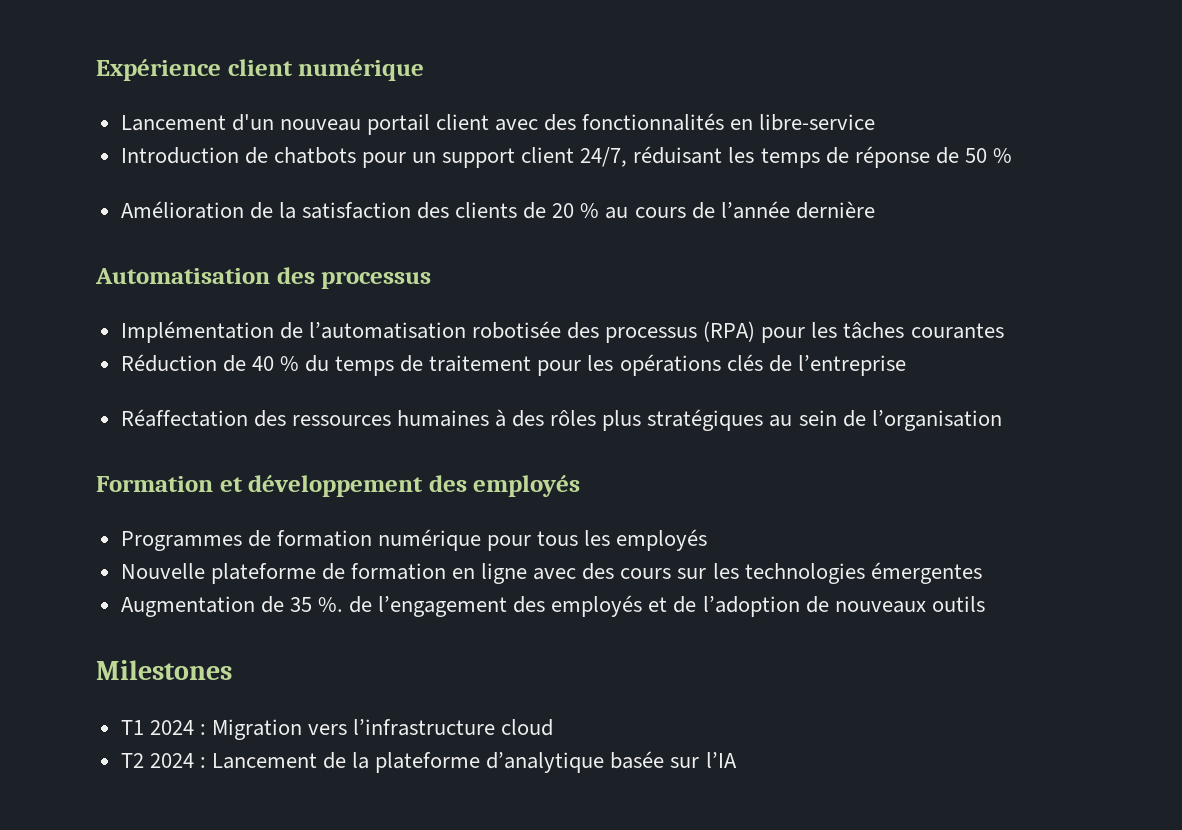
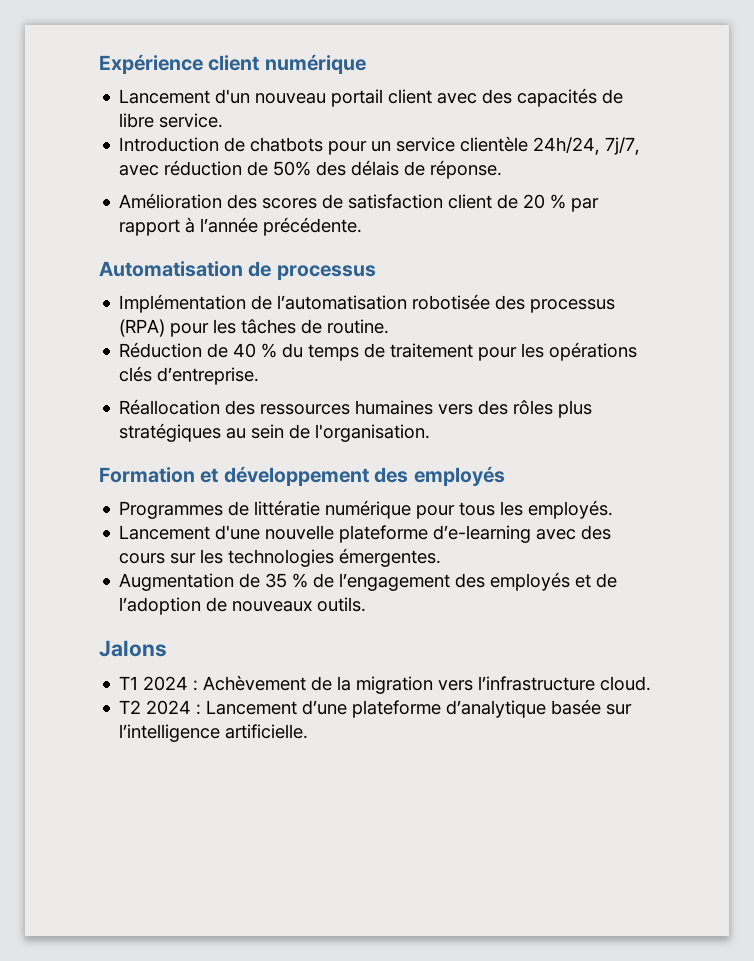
[582,113,876,131] fonctionnalités en libre-service -> [517,88,624,107] [119,113,224,128] capacités de libre service.
[442,146,1012,168] [120,201,875,219] support client 24/7, réduisant les temps de réponse de 50 % // Amélioration de la satisfaction des clients de 20 % au cours de l’année dernière -> [396,136,641,155] [119,160,503,179] [119,193,600,212] [119,217,363,236] service clientèle 24h/24, 7j/7, avec réduction de 50% des délais de réponse. // Amélioration des scores de satisfaction client de 20 % par rapport à l’année précédente.
[276,267,315,284] des -> [248,261,272,277] de
[910,323,1004,339] courantes -> [301,319,390,334] de routine.
[768,355,906,376] [120,409,248,427] de l’entreprise // Réaffectation -> [157,367,260,385] [119,399,221,415] d’entreprise. // Réallocation
[495,409,507,427] à -> [438,404,474,415] vers
[871,410,1002,431] l’organisation -> [315,424,431,442] l'organisation.
[276,530,372,547] formation -> [254,500,321,516] littératie
[616,529,708,551] [120,563,528,584] employés // Nouvelle plateforme de formation en ligne -> [528,500,614,519] [119,525,532,543] employés. // Lancement d'une nouvelle plateforme d’e-learning
[870,562,982,584] émergentes -> [339,548,442,567] émergentes.
[317,597,343,612] %. -> [292,573,309,588] %
[931,596,985,612] [96,660,232,680] outils // Milestones -> [317,597,367,612] [99,640,167,657] outils. // Jalons
[211,719,302,740] Migration -> [203,675,434,694] Achèvement de la migration
[501,719,554,736] cloud -> [600,676,652,691] cloud.
[323,752,370,769] de la -> [302,700,348,715] d’une
[705,752,737,768] l’IA -> [119,724,309,742] l’intelligence artificielle.

